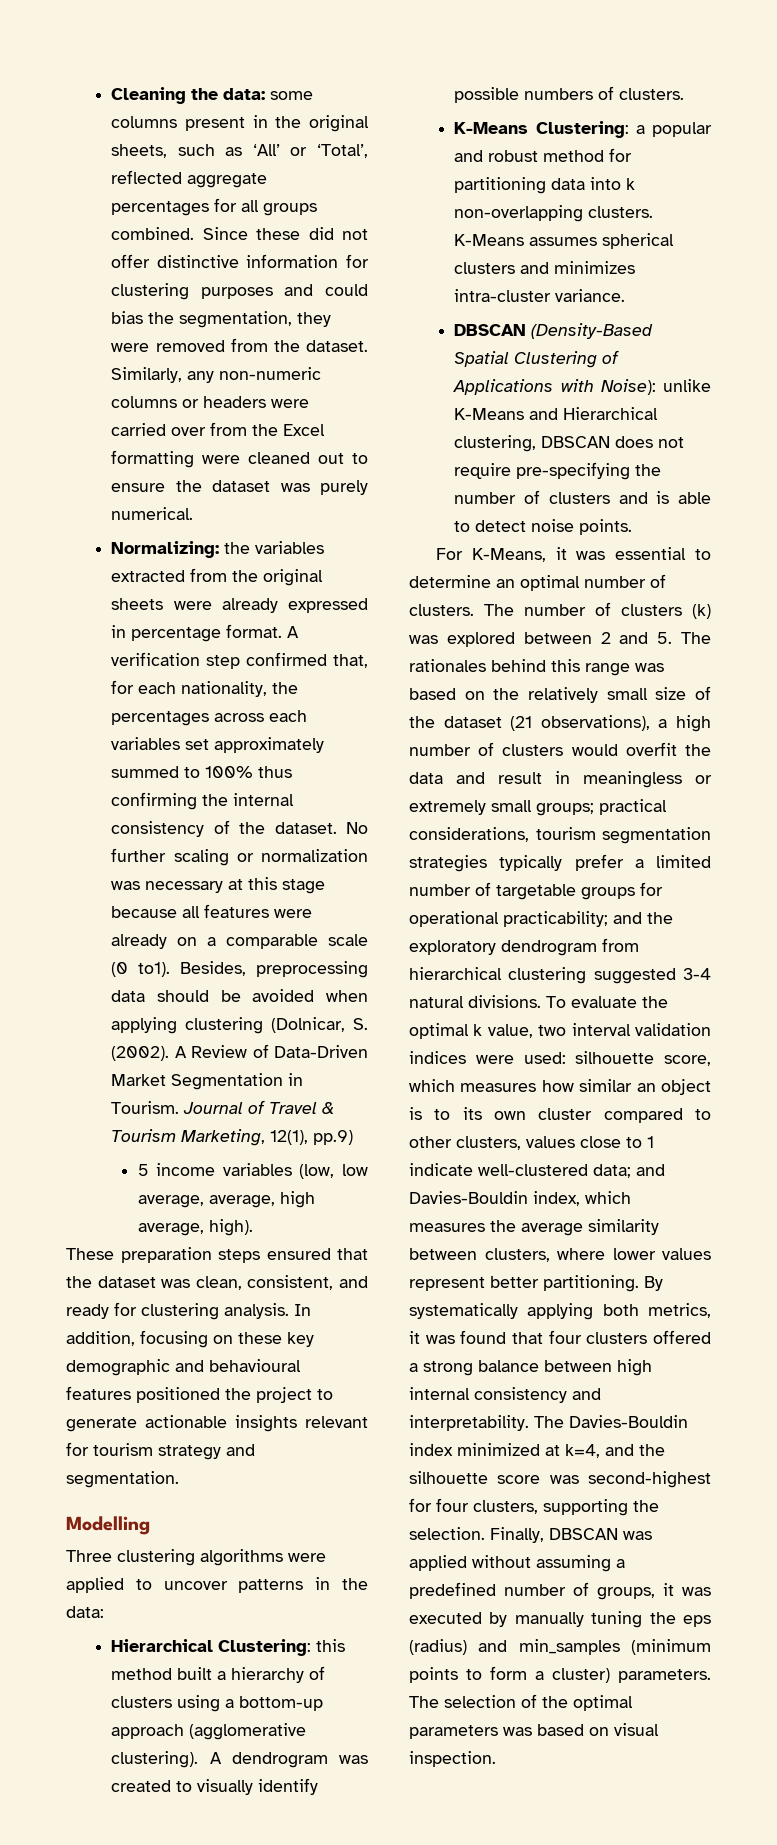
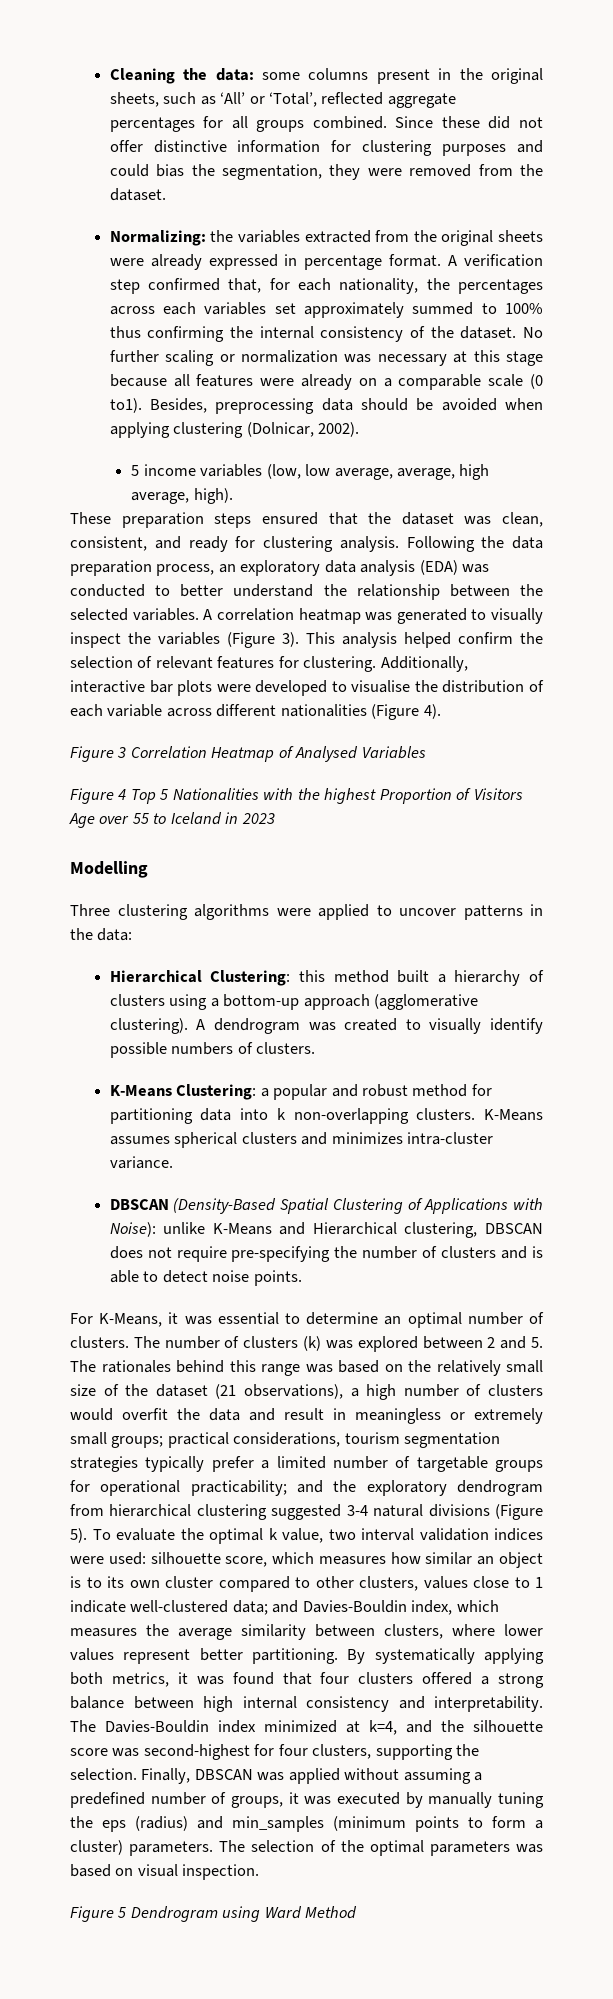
[111,367,322,383] [111,396,310,408] [111,422,326,436] [111,450,369,468] [111,480,369,495] [111,507,194,520] Similarly, any non-numeric columns or headers were carried over from the Excel formatting were cleaned out to ensure the dataset was purely numerical. -> (166, 194) none
[353,1018,368,1030] [111,1044,369,1061] [111,1073,304,1090] [111,1100,335,1114] [111,1129,354,1146] S. (2002). A Review of Data-Driven Market Segmentation in Tourism. Journal of Travel & Tourism Marketing, 12(1), pp.9) -> [318,422,360,437] 2002).
[294,1304,311,1316] [66,1330,314,1348] [66,1359,301,1376] [66,1386,333,1403] [66,1415,368,1432] [66,1442,255,1460] [66,1471,179,1488] In addition, focusing on these key demographic and behavioural features positioned the project to generate actionable insights relevant for tourism strategy and segmentation. -> [406,536,543,552] [70,560,490,576] [70,584,543,600] [70,608,543,624] [70,632,543,648] [70,656,468,672] [70,680,544,696] [70,704,441,720] [70,746,426,762] [70,788,523,804] [69,812,275,828] Following the data preparation process, an exploratory data analysis (EDA) was conducted to better understand the relationship between the selected variables. A correlation heatmap was generated to visually inspect the variables (Figure 3). This analysis helped confirm the selection of relevant features for clustering. Additionally, interactive bar plots were developed to visualise the distribution of each variable across different nationalities (Figure 4). // Figure 3 Correlation Heatmap of Analysed Variables // Figure 4 Top 5 Nationalities with the highest Proportion of Visitors Age over 55 to Iceland in 2023
[468,995,541,1008] divisions. -> [428,1504,543,1520] [70,1528,87,1543] divisions (Figure 5).
(496, 1759) none -> [70,1906,358,1922] // Figure 5 Dendrogram using Ward Method

